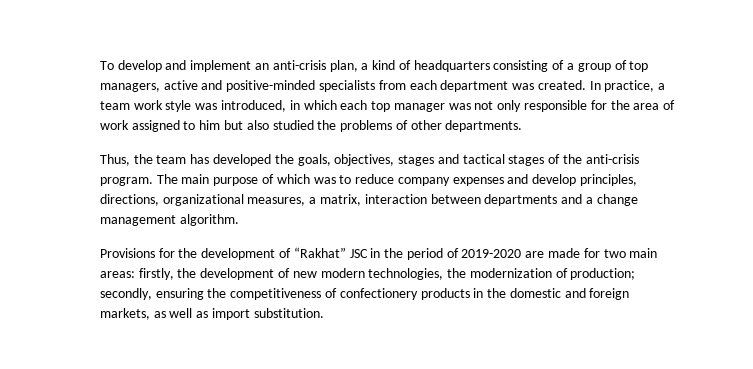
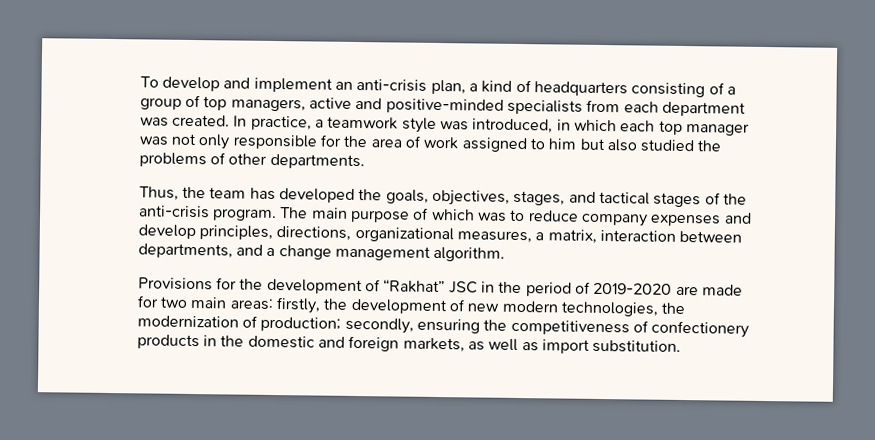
[99,100,163,110] team work -> [327,116,399,130] teamwork
[398,155,435,166] stages -> [513,190,566,206] stages,
[484,194,558,206] departments -> [137,243,233,259] departments,

